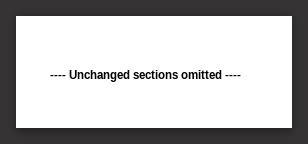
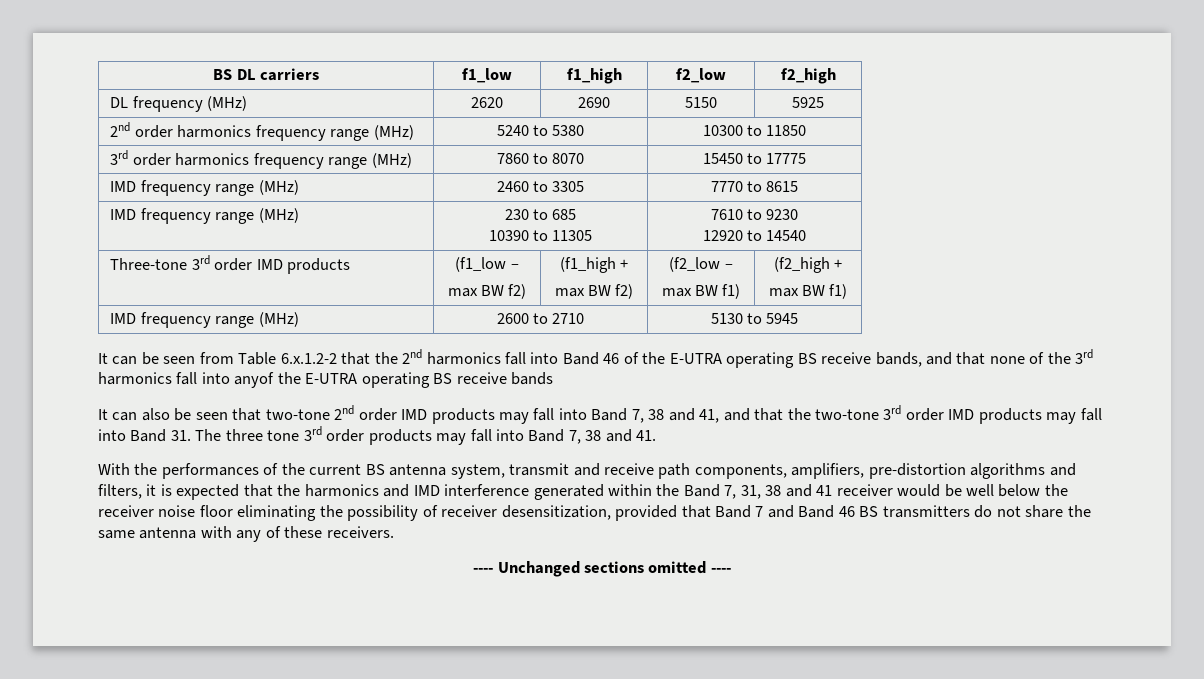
(49, 76) none -> [213,68,319,81] [462,68,512,83] [566,68,622,84] [676,68,726,83] [780,68,836,84] [110,96,248,112] [471,97,503,108] [578,97,610,108] [685,97,717,108] [792,97,824,108] [110,122,414,141] [496,125,585,136] [702,125,807,136] [110,150,412,169] [496,153,585,164] [702,153,807,164] [110,180,299,196] [496,181,585,192] [710,181,799,192] [110,208,299,224] [504,209,577,220] [488,230,593,241] [710,209,799,220] [702,230,807,241] [110,255,351,274] [455,257,519,272] [447,284,527,299] [559,257,629,273] [554,284,634,299] [669,257,733,272] [661,284,741,299] [773,257,843,273] [768,284,848,299] [110,312,299,328] [496,313,585,324] [710,313,799,324] [98,349,1094,368] [98,372,554,388] [98,405,1102,424] [98,426,657,445] [98,463,1076,479] [98,484,1068,500] [98,505,1091,521] [98,526,394,542] BS DL carriers | f1_low | f1_high | f2_low | f2_high // DL frequency (MHz) | 2620 | 2690 | 5150 | 5925 // 2nd order harmonics frequency range (MHz) | 5240 to 5380 | 10300 to 11850 // 3rd order harmonics frequency range (MHz) | 7860 to 8070 | 15450 to 17775 // IMD frequency range (MHz) | 2460 to 3305 | 7770 to 8615 // IMD frequency range (MHz) | 230 to 685 // 10390 to 11305 | 7610 to 9230 // 12920 to 14540 // Three-tone 3rd order IMD products | (f1_low – // max BW f2) | (f1_high + // max BW f2) | (f2_low – // max BW f1) | (f2_high + // max BW f1) // IMD frequency range (MHz) | 2600 to 2710 | 5130 to 5945 // It can be seen from Table 6.x.1.2-2 that the 2nd harmonics fall into Band 46 of the E-UTRA operating BS receive bands, and that none of the 3rd harmonics fall into anyof the E-UTRA operating BS receive bands // It can also be seen that two-tone 2nd order IMD products may fall into Band 7, 38 and 41, and that the two-tone 3rd order IMD products may fall into Band 31. The three tone 3rd order products may fall into Band 7, 38 and 41. // With the performances of the current BS antenna system, transmit and receive path components, amplifiers, pre-distortion algorithms and filters, it is expected that the harmonics and IMD interference generated within the Band 7, 31, 38 and 41 receiver would be well below the receiver noise floor eliminating the possibility of receiver desensitization, provided that Band 7 and Band 46 BS transmitters do not share the same antenna with any of these receivers. //

